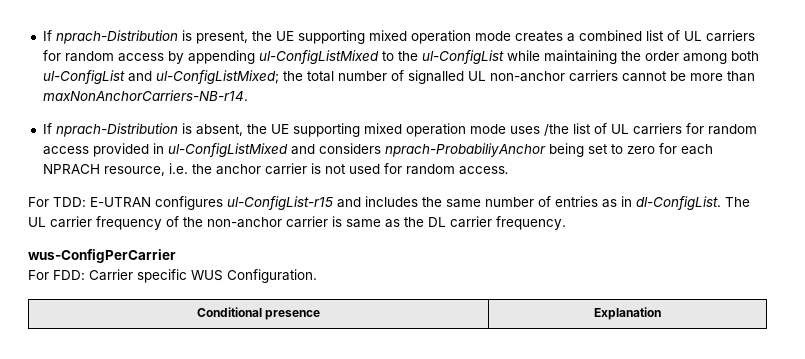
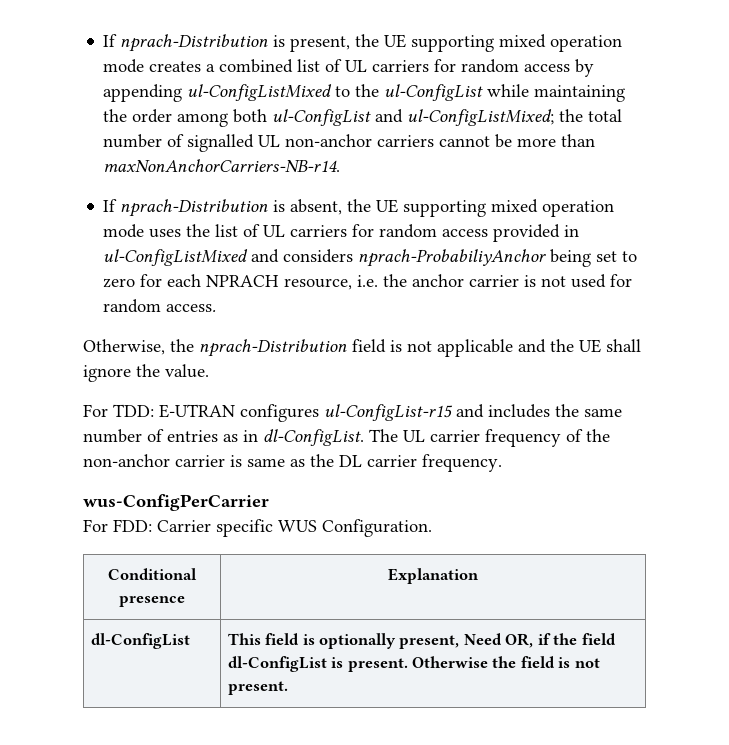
[543,124,569,136] /the -> [186,224,211,237] the
(509, 170) none -> [83,339,641,357] [83,364,209,382] // Otherwise, the nprach-Distribution field is not applicable and the UE shall ignore the value.
(661, 313) none -> [90,633,190,649] [227,633,616,649] [227,656,600,672] [227,681,288,695] // dl-ConfigList | This field is optionally present, Need OR, if the field dl-ConfigList is present. Otherwise the field is not present.

